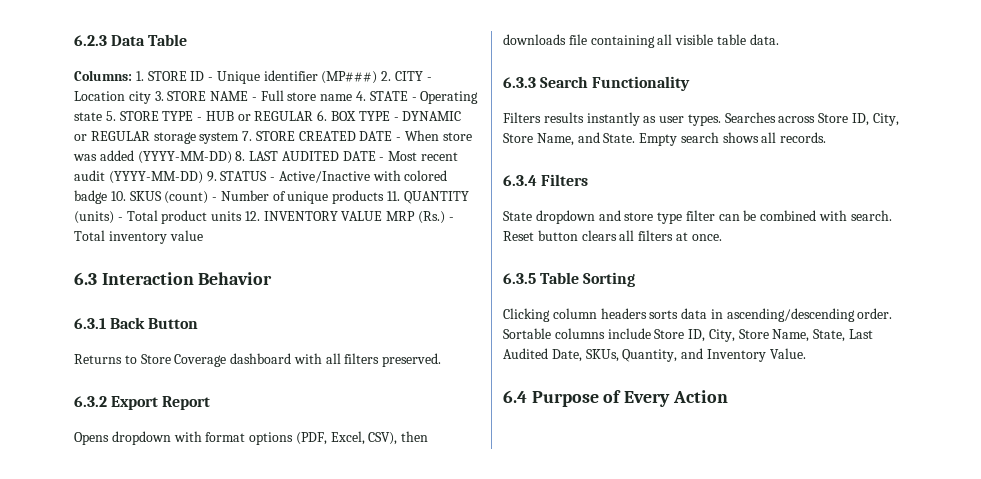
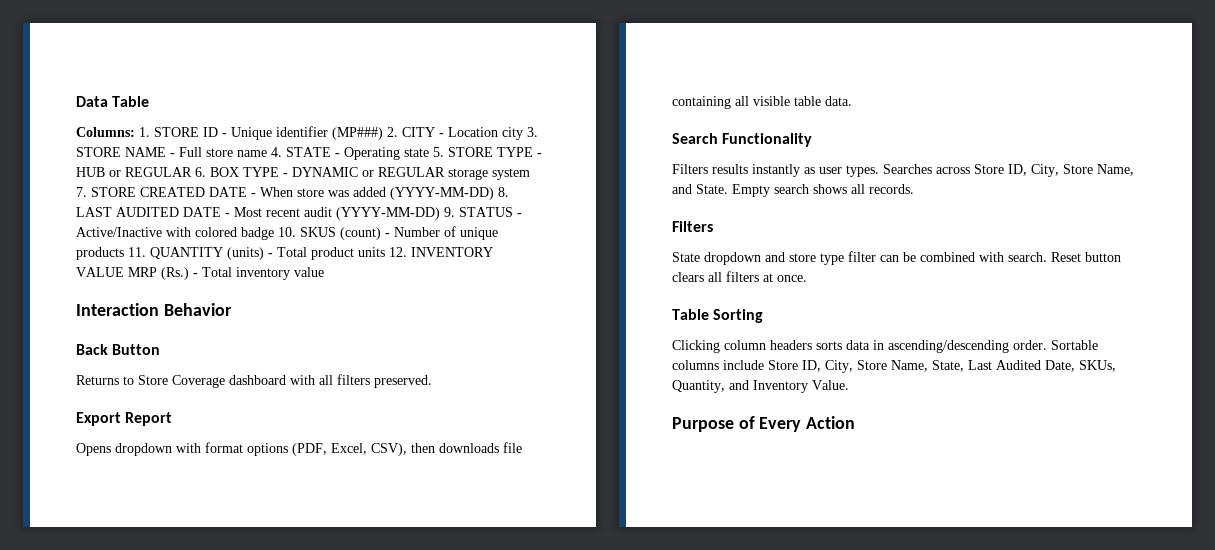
[74,35,107,46] 6.2.3 -> (76, 101) none
[74,272,97,285] 6.3 -> (324, 272) none
[74,318,106,329] 6.3.1 -> (232, 309) none
[74,396,107,407] 6.3.2 -> (432, 381) none
[503,77,536,88] 6.3.3 -> (852, 101) none
[503,175,537,186] 6.3.4 -> (914, 189) none
[503,273,536,284] 6.3.5 -> (807, 278) none
[503,390,527,403] 6.4 -> (849, 385) none

